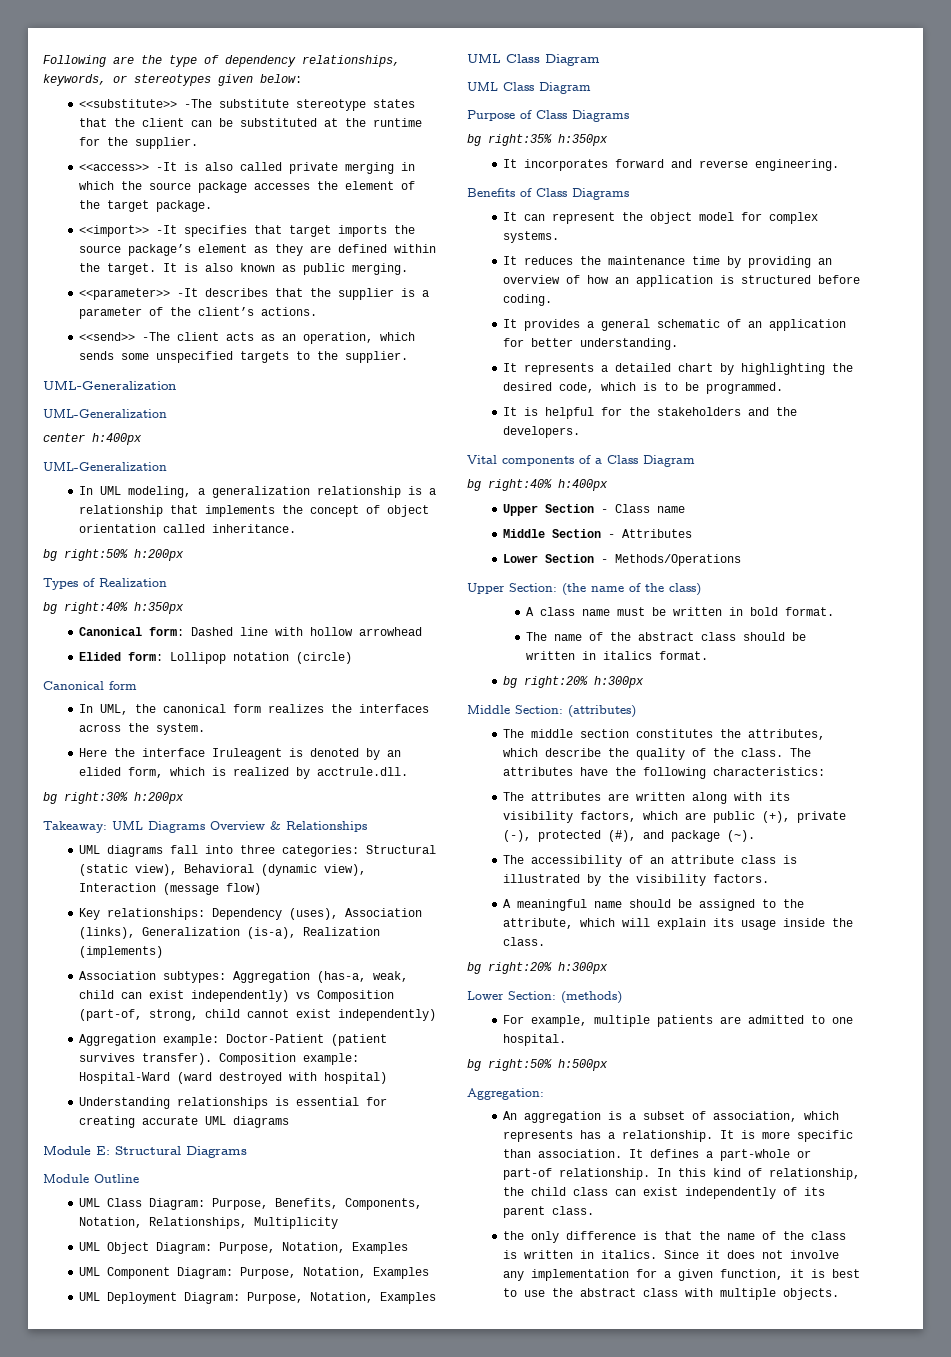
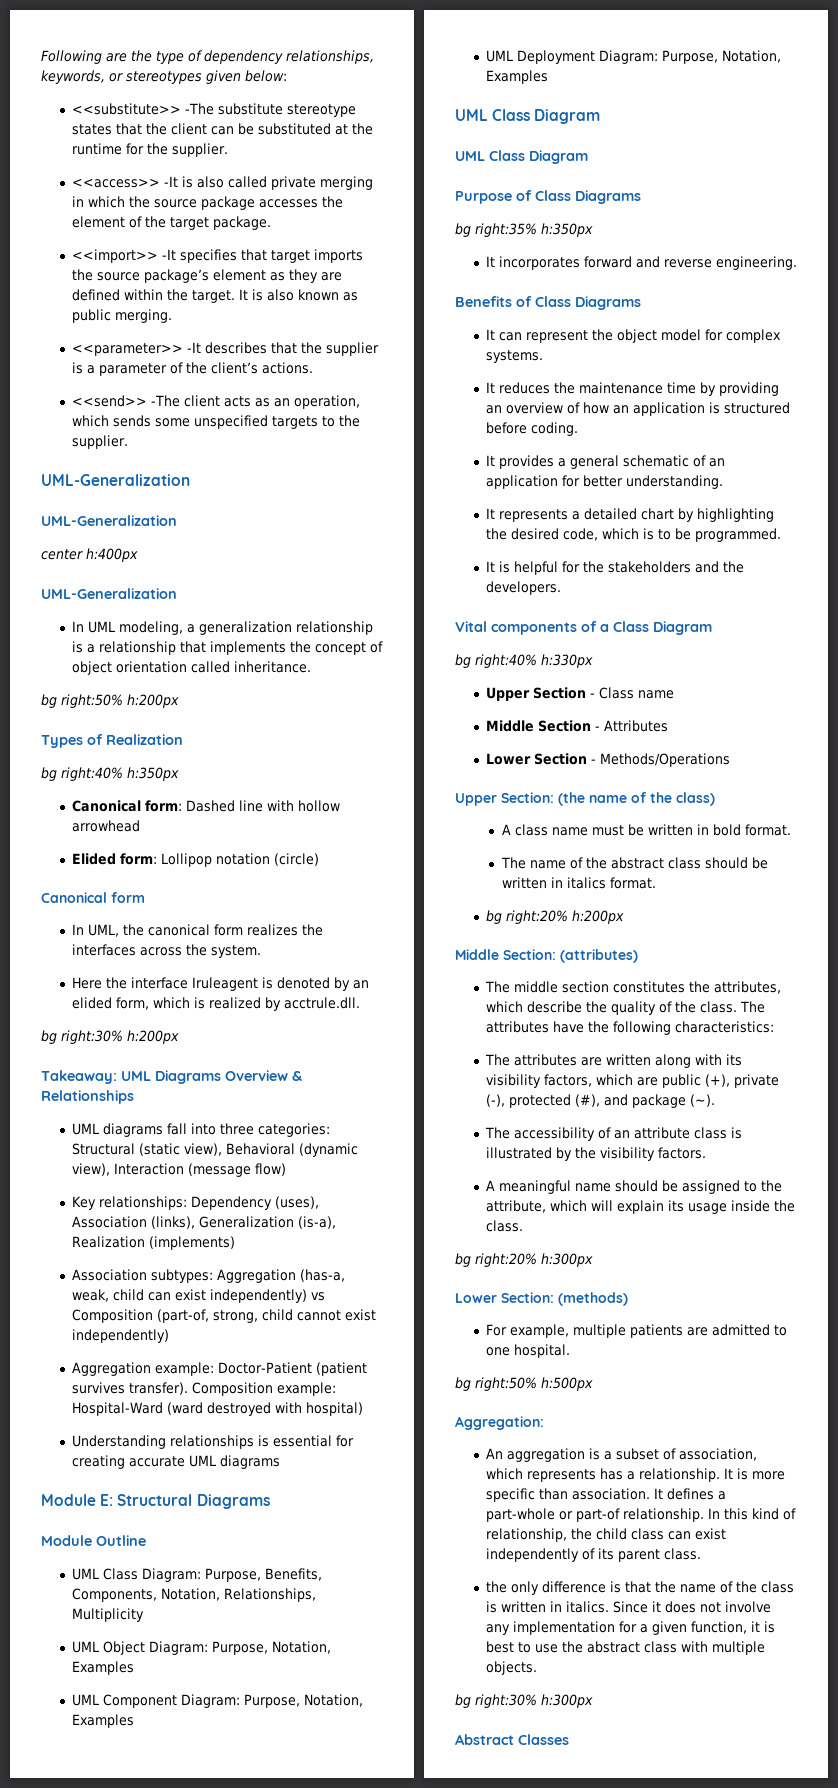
[558,479,608,491] h:400px -> [541,654,593,668] h:330px
[593,676,644,688] h:300px -> [571,910,624,924] h:200px
(839, 1294) none -> [455,1694,593,1708] [455,1734,569,1745] // bg right:30% h:300px // Abstract Classes

